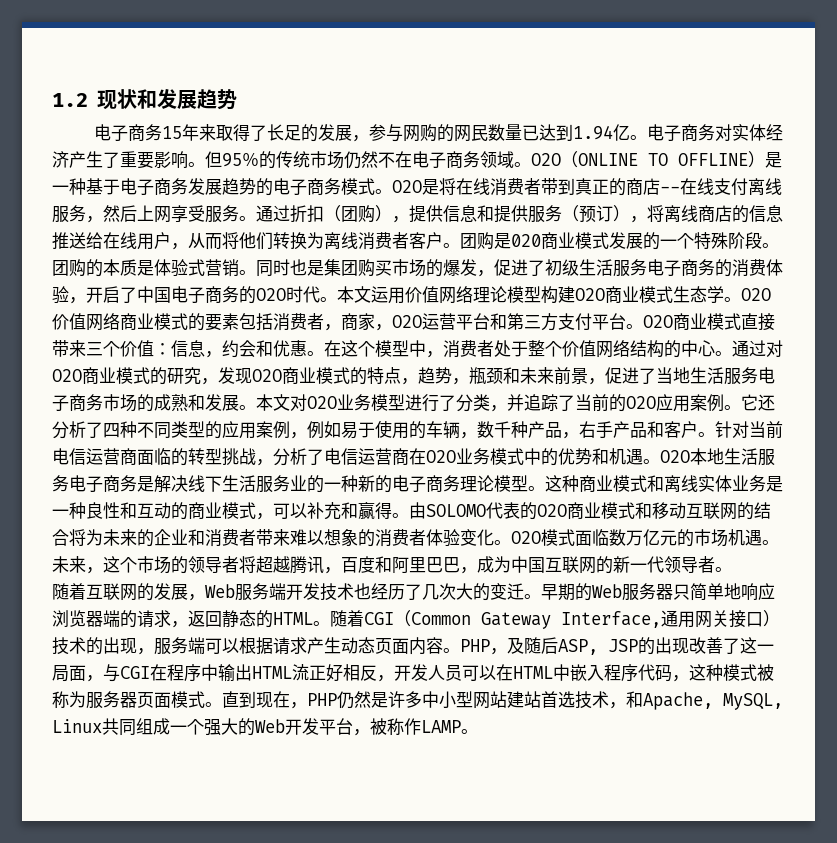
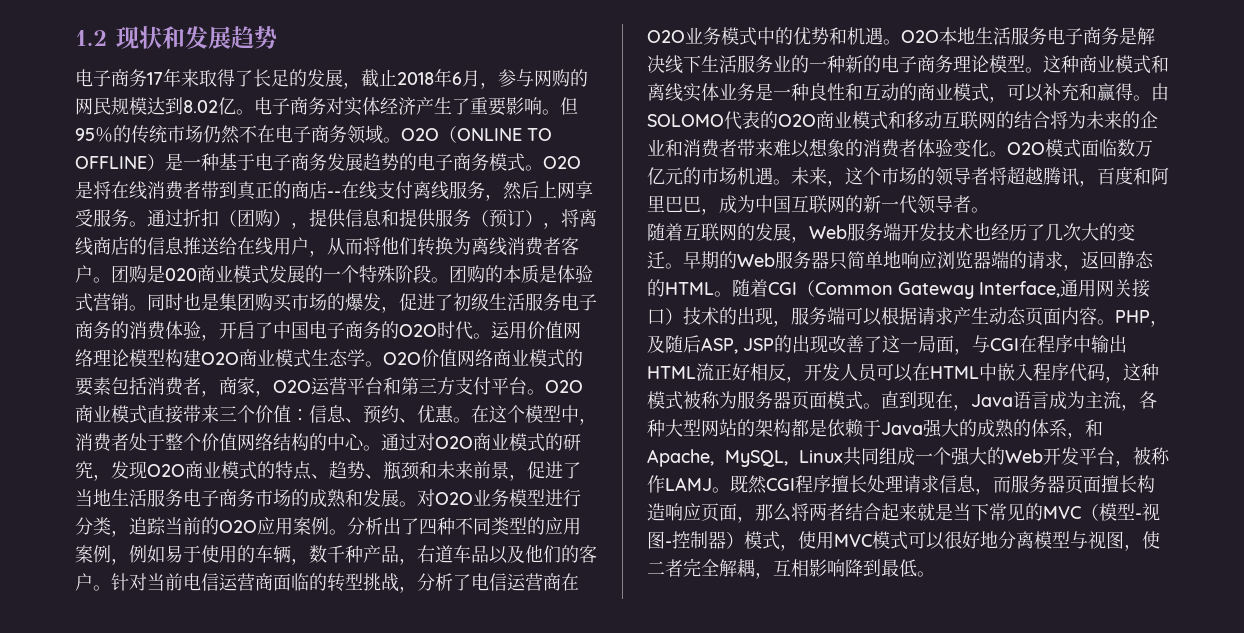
[162,126,183,139] 15 -> [147,72,163,85] 17
[369,124,614,142] 参与网购的网民数量已达到1.94 -> [361,68,588,89] [75,97,218,115] 截止2018年6月，参与网购的网民规模达到8.02
[337,286,371,303] 本文 -> (491, 336) none
[205,340,273,358] ，约会和 -> [345,405,417,424] 、预约、
[401,367,469,385] ，趋势， -> [311,461,383,479] 、趋势、
[256,394,290,411] 本文 -> (417, 504) none
[439,394,575,412] 了分类，并追踪了 -> [75,517,166,537] 分类，追踪
[741,394,775,411] [52,421,86,439] 它还分析 -> [347,517,401,535] 分析出
[596,421,664,439] 手产品和 -> [435,545,579,564] 道车品以及他们的
[307,691,609,709] PHP仍然是许多中小型网站建站首选技术 -> [971,391,1157,411] [647,419,1067,438] Java语言成为主流，各种大型网站的架构都是依赖于Java强大的成熟的体系
[421,720,461,733] LAMP -> [665,475,1155,495] [647,503,1160,523] [647,531,1160,551] [647,558,917,579] LAMJ。既然CGI程序擅长处理请求信息，而服务器页面擅长构造响应页面，那么将两者结合起来就是当下常见的MVC（模型-视图-控制器）模式，使用MVC模式可以很好地分离模型与视图，使二者完全解耦，互相影响降到最低

